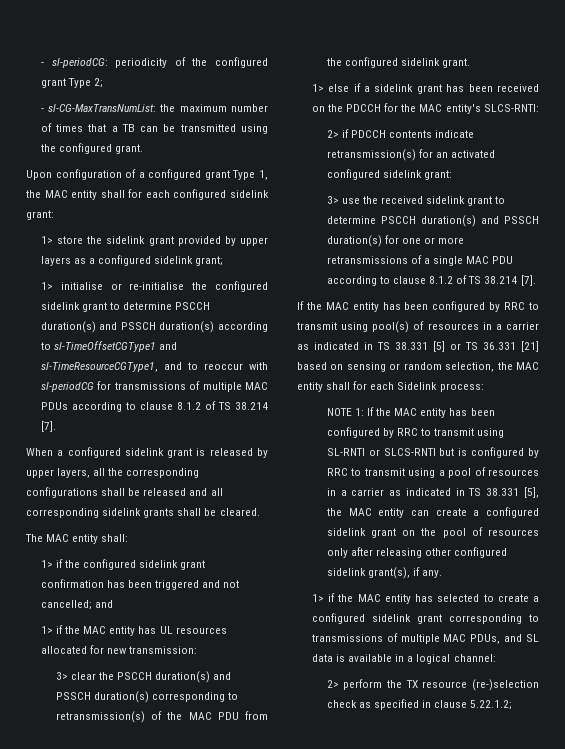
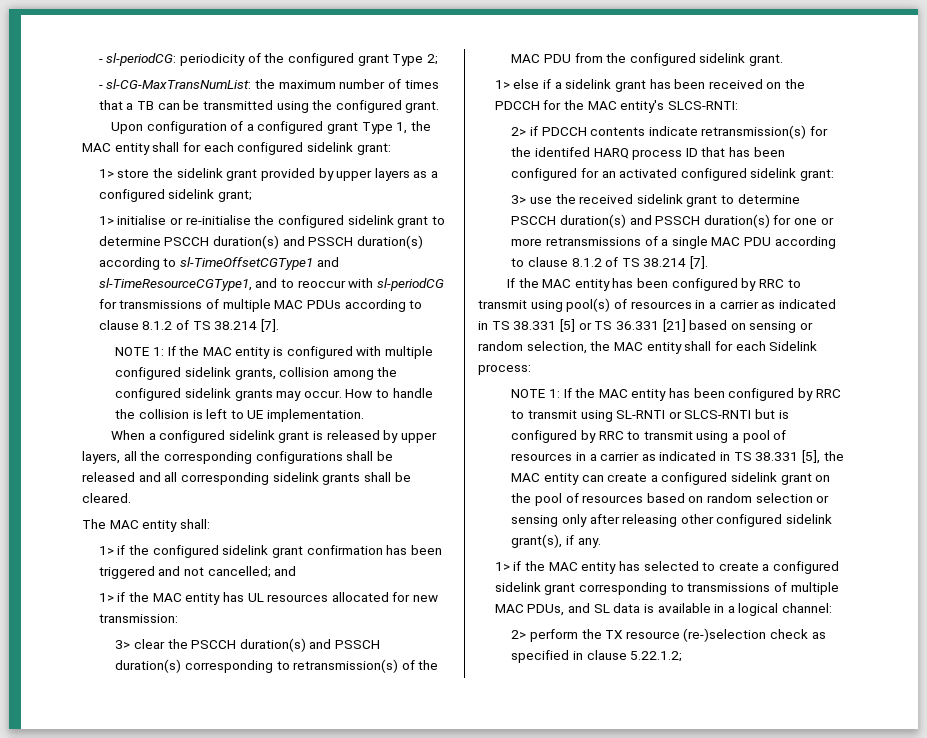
(56, 426) none -> [115,346,434,359] [115,367,398,380] [115,388,433,401] [115,409,365,422] // NOTE 1: If the MAC entity is configured with multiple configured sidelink grants, collision among the configured sidelink grants may occur. How to handle the collision is left to UE implementation.
(433, 153) none -> [511,147,785,160] [511,168,599,181] the identifed HARQ process ID that has been configured for
(539, 532) none -> [646,493,830,503] [511,515,559,527] based on random selection or sensing

